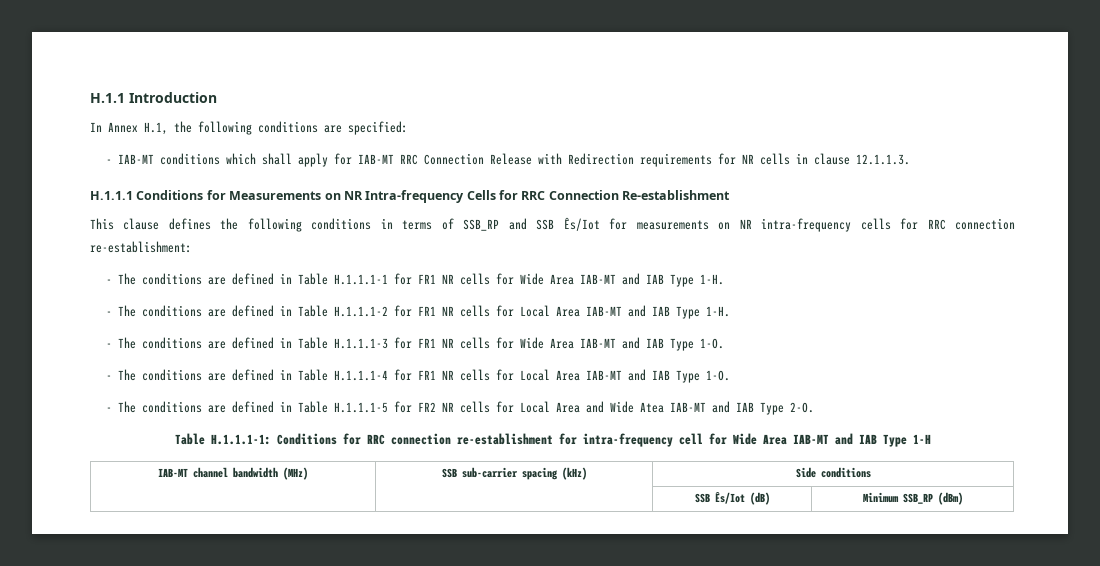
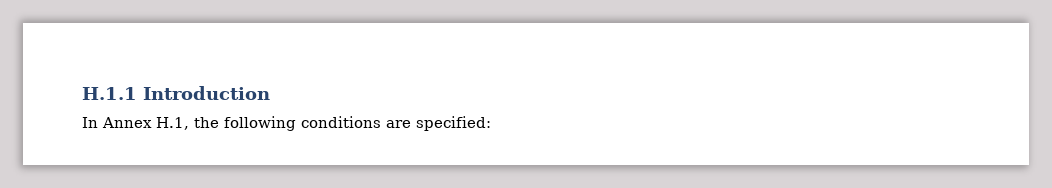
[106,153,911,167] [90,190,731,203] [90,217,1016,232] [90,241,192,253] [106,273,725,287] [106,305,731,319] [106,337,725,351] [106,369,731,383] [106,401,815,415] [174,433,931,447] [158,467,308,480] [441,467,587,480] [795,467,871,478] [694,492,770,505] [862,492,963,505] // - IAB-MT conditions which shall apply for IAB-MT RRC Connection Release with Redirection requirements for NR cells in clause 12.1.1.3. // H.1.1.1 Conditions for Measurements on NR Intra-frequency Cells for RRC Connection Re-establishment // This clause defines the following conditions in terms of SSB_RP and SSB Ês/Iot for measurements on NR intra-frequency cells for RRC connection re-establishment: // - The conditions are defined in Table H.1.1.1-1 for FR1 NR cells for Wide Area IAB-MT and IAB Type 1-H. // - The conditions are defined in Table H.1.1.1-2 for FR1 NR cells for Local Area IAB-MT and IAB Type 1-H. // - The conditions are defined in Table H.1.1.1-3 for FR1 NR cells for Wide Area IAB-MT and IAB Type 1-O. // - The conditions are defined in Table H.1.1.1-4 for FR1 NR cells for Local Area IAB-MT and IAB Type 1-O. // - The conditions are defined in Table H.1.1.1-5 for FR2 NR cells for Local Area and Wide Atea IAB-MT and IAB Type 2-O. // Table H.1.1.1-1: Conditions for RRC connection re-establishment for intra-frequency cell for Wide Area IAB-MT and IAB Type 1-H // IAB-MT channel bandwidth (MHz) | SSB sub-carrier spacing (kHz) | Side conditions // | | SSB Ês/Iot (dB) | Minimum SSB_RP (dBm) -> (491, 123) none

